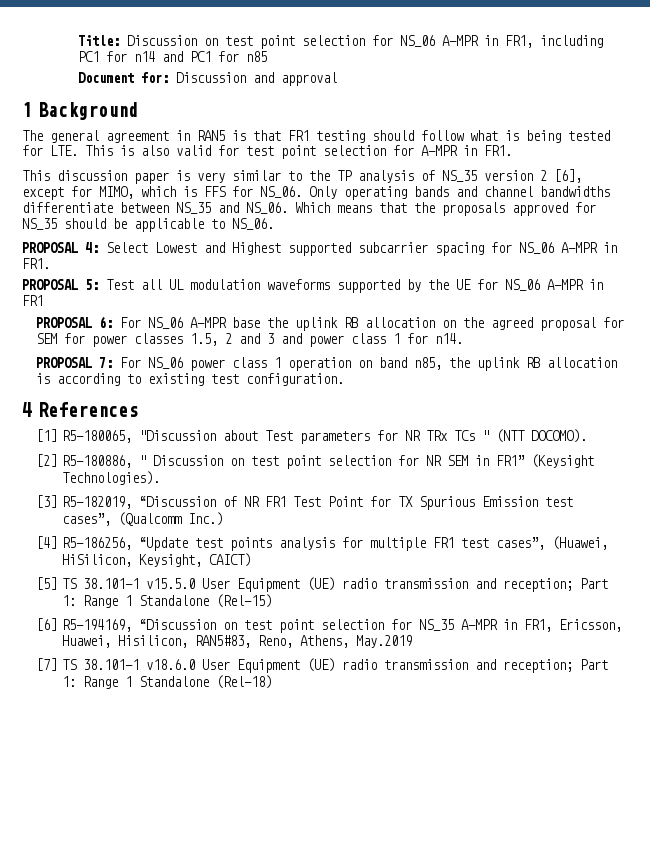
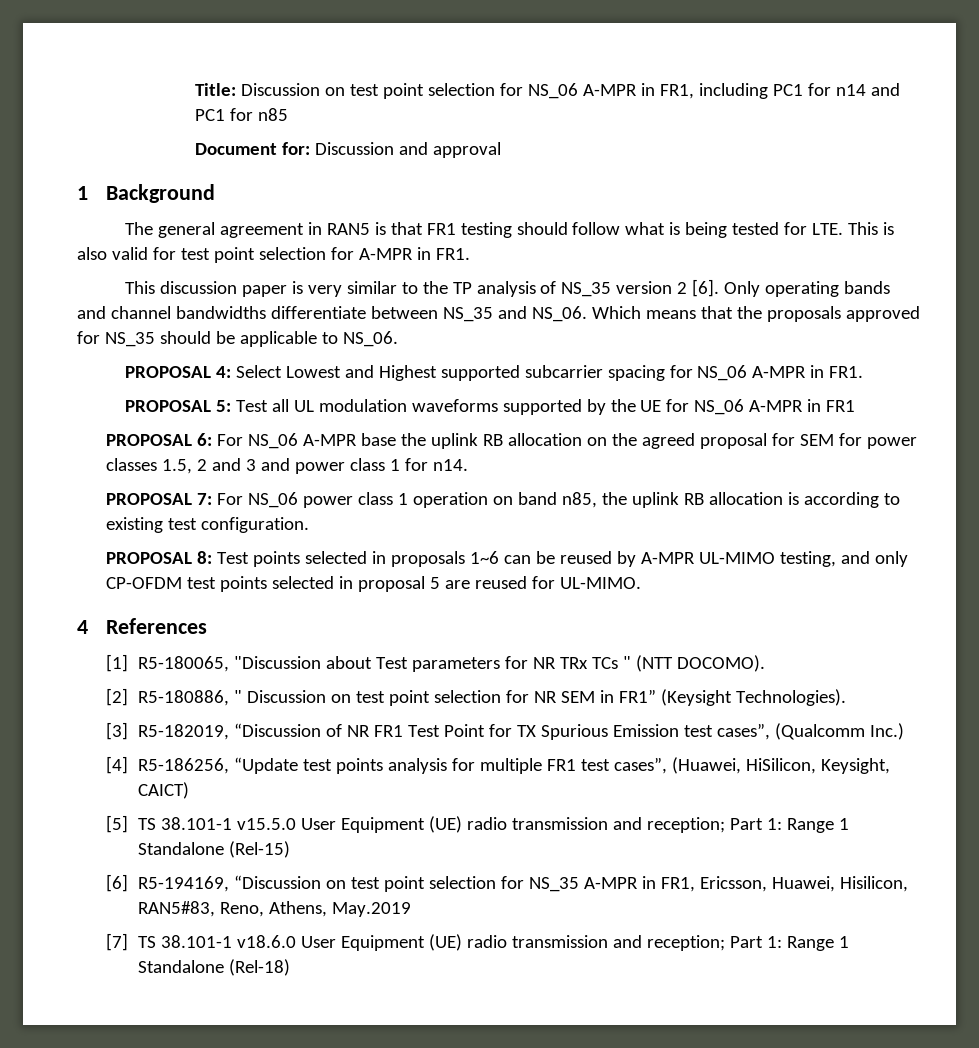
[554,169,582,183] [22,186,302,200] [6], except for MIMO, which is FFS for NS_06. -> [692,279,720,297] [6].
(344, 379) none -> [106,551,909,567] [106,576,642,592] // PROPOSAL 8: Test points selected in proposals 1~6 can be reused by A-MPR UL-MIMO testing, and only CP-OFDM test points selected in proposal 5 are reused for UL-MIMO.

